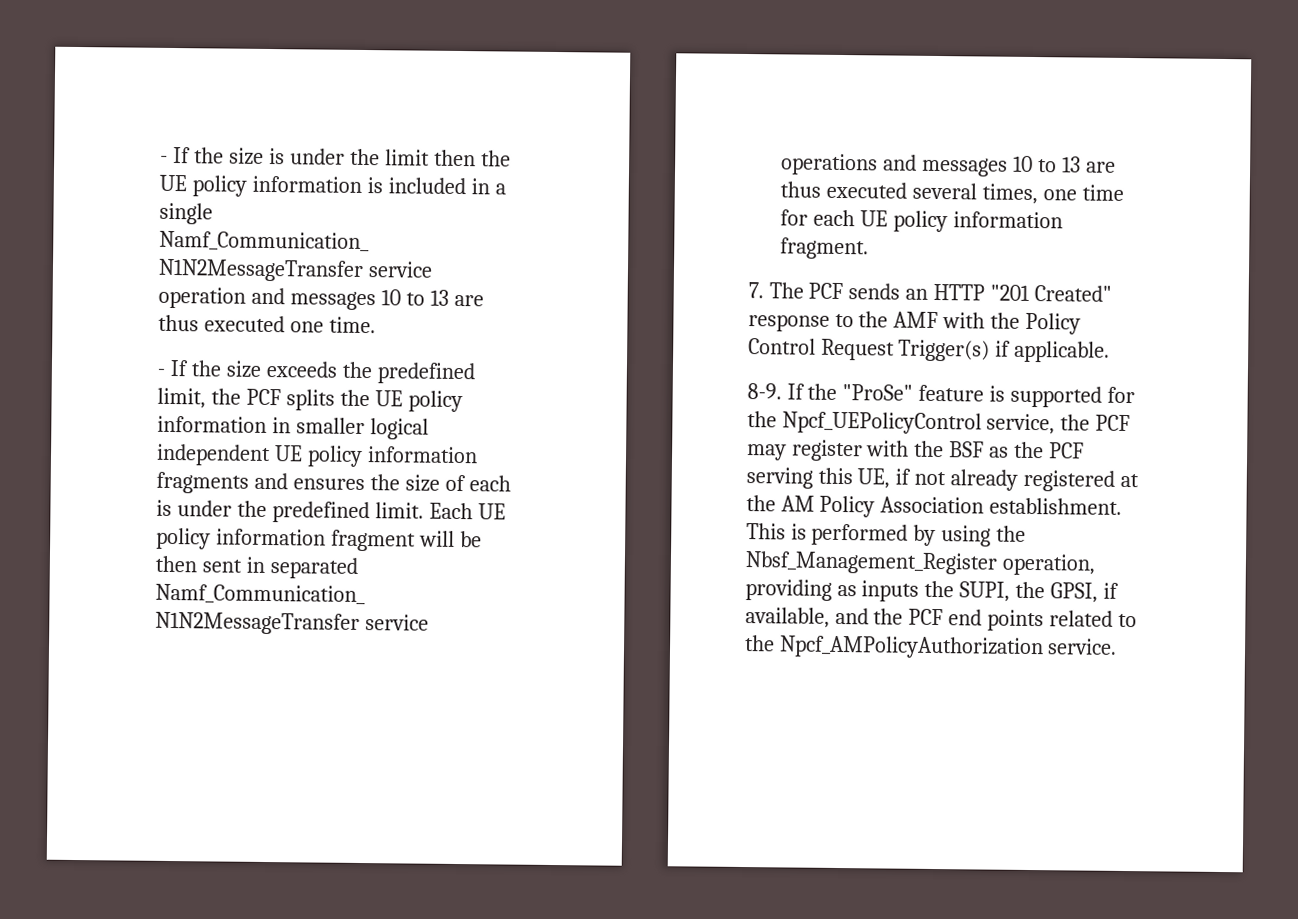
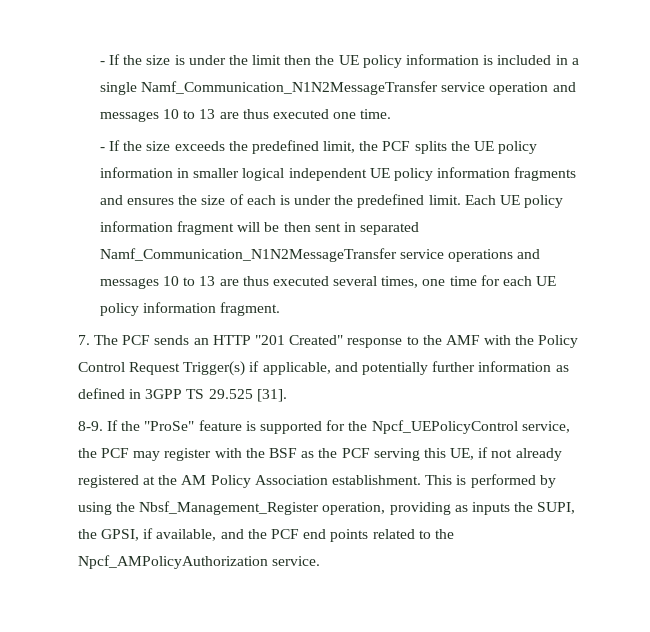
[1014,340,1111,363] applicable. -> [262,361,569,375] [77,388,287,402] applicable, and potentially further information as defined in 3GPP TS 29.525 [31].

